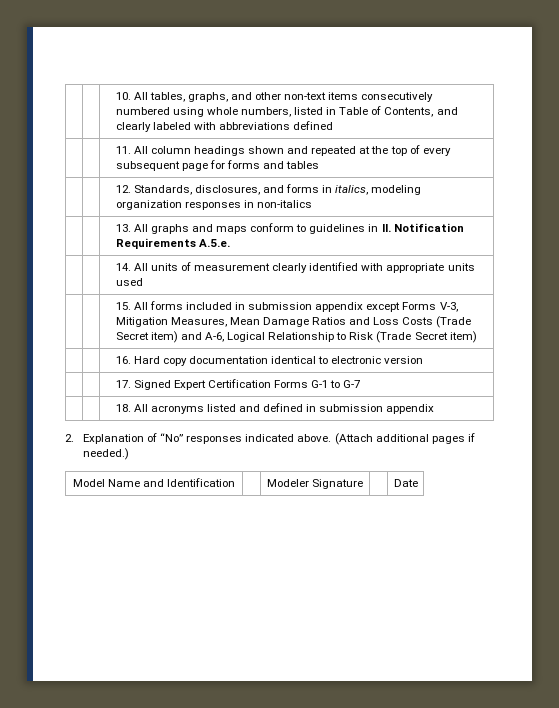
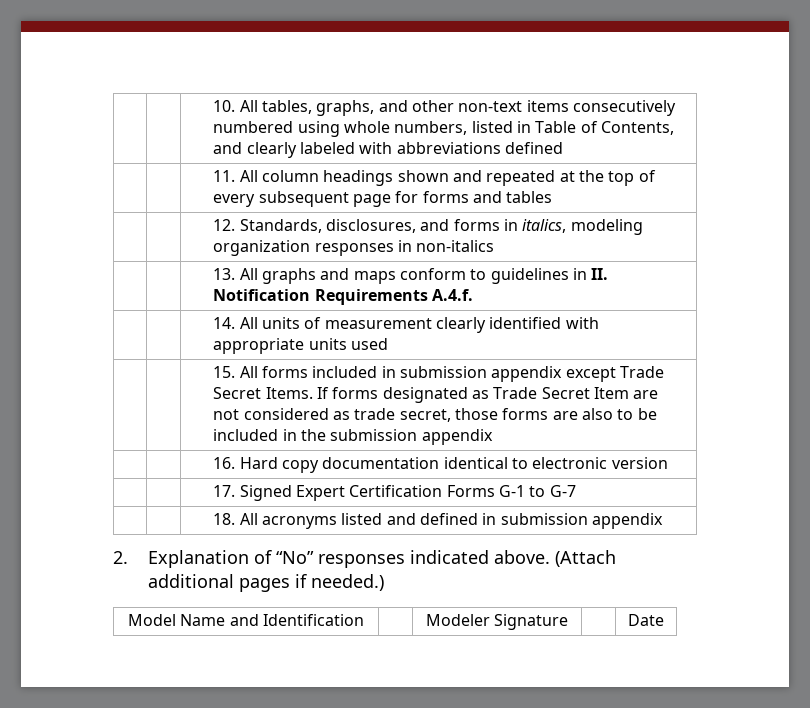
[198,239,230,247] A.5.e. -> [432,289,474,301] A.4.f.
[402,302,458,312] [115,316,472,328] [115,331,477,343] Forms V-3, Mitigation Measures, Mean Damage Ratios and Loss Costs (Trade Secret item) and A-6, Logical Relationship to Risk (Trade Secret item) -> [620,366,665,378] [213,387,659,403] [213,408,657,422] [213,429,493,445] Trade Secret Items. If forms designated as Trade Secret Item are not considered as trade secret, those forms are also to be included in the submission appendix

